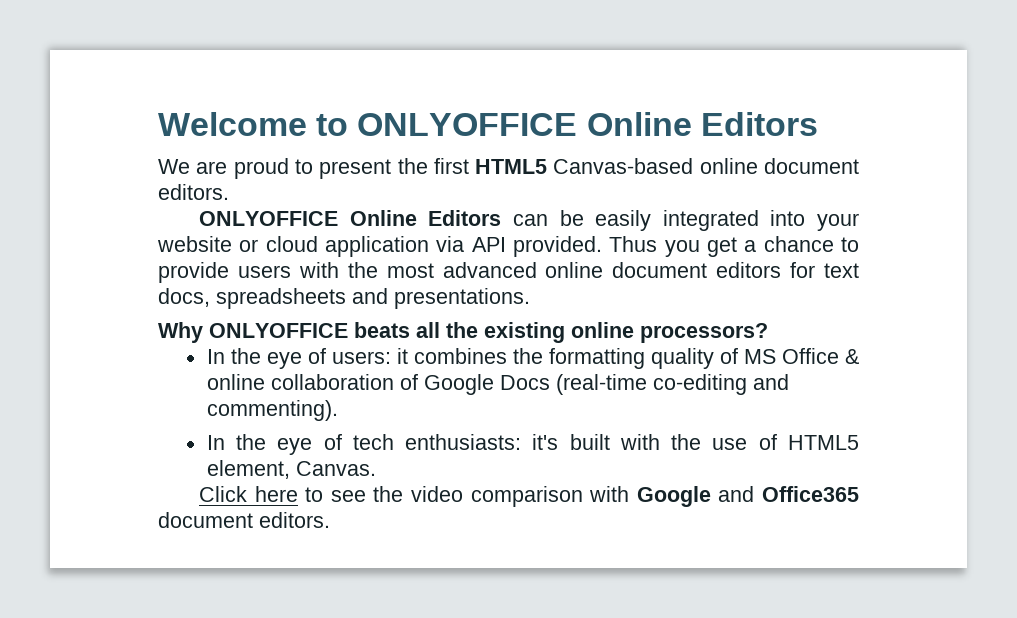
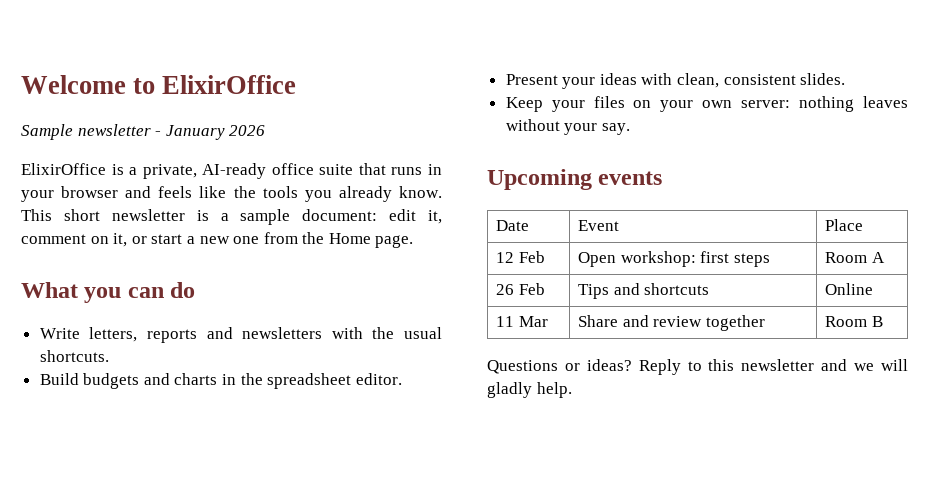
[357,112,818,136] [158,158,859,179] [158,184,229,200] [199,210,859,231] [157,236,859,257] [158,262,859,283] [158,288,530,309] [158,322,768,343] [206,348,860,369] [206,374,789,395] [206,400,338,421] [206,434,859,455] [206,460,376,479] [199,486,860,507] [158,512,330,528] ONLYOFFICE Online Editors // We are proud to present the first HTML5 Canvas-based online document editors. // ONLYOFFICE Online Editors can be easily integrated into your website or cloud application via API provided. Thus you get a chance to provide users with the most advanced online document editors for text docs, spreadsheets and presentations. // Why ONLYOFFICE beats all the existing online processors? // In the eye of users: it combines the formatting quality of MS Office & online collaboration of Google Docs (real-time co-editing and commenting). // In the eye of tech enthusiasts: it's built with the use of HTML5 element, Canvas. // Click here to see the video comparison with Google and Office365 document editors. -> [162,75,297,94] [21,124,266,140] [21,163,442,179] [21,186,442,202] [21,209,442,225] [21,232,414,248] [21,282,196,303] [39,327,442,343] [39,350,109,362] [39,373,402,389] [505,73,846,89] [505,96,908,112] [505,119,630,135] [487,169,663,190] [495,220,529,231] [577,220,619,231] [824,219,863,231] [495,251,545,263] [577,251,770,267] [824,252,885,263] [495,283,545,295] [577,283,710,299] [824,283,873,295] [495,316,548,327] [577,315,765,331] [824,316,883,327] [487,359,908,375] [487,382,572,398] ElixirOffice // Sample newsletter - January 2026 // ElixirOffice is a private, AI-ready office suite that runs in your browser and feels like the tools you already know. This short newsletter is a sample document: edit it, comment on it, or start a new one from the Home page. // What you can do // Write letters, reports and newsletters with the usual shortcuts. // Build budgets and charts in the spreadsheet editor. // Present your ideas with clean, consistent slides. // Keep your files on your own server: nothing leaves without your say. // Upcoming events // Date | Event | Place // 12 Feb | Open workshop: first steps | Room A // 26 Feb | Tips and shortcuts | Online // 11 Mar | Share and review together | Room B // Questions or ideas? Reply to this newsletter and we will gladly help.

